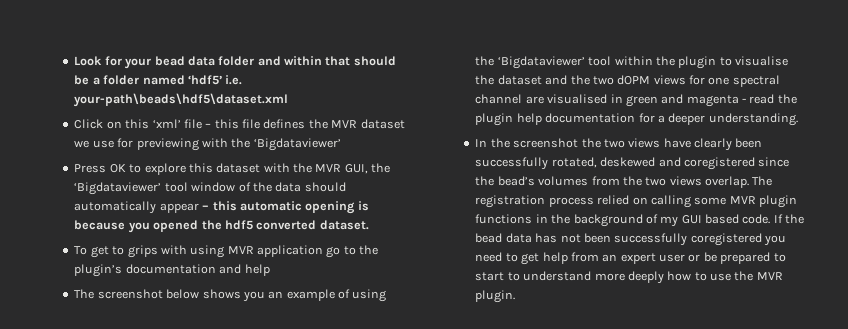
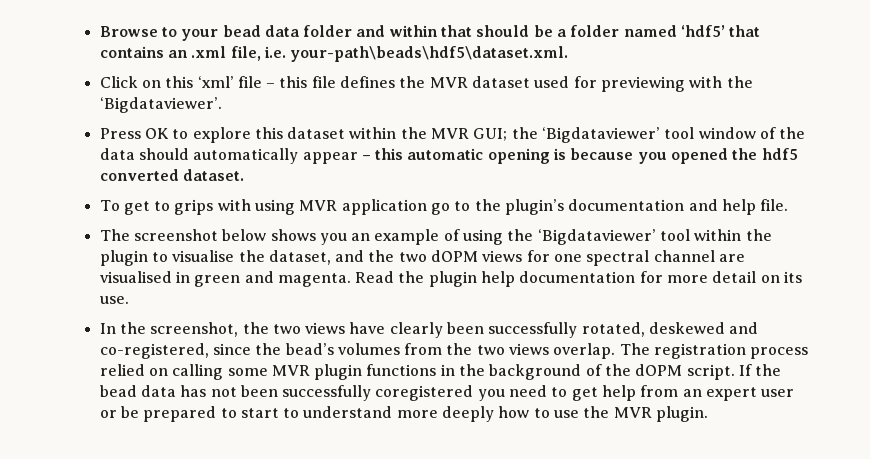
[74,56,122,66] Look for -> [99,26,177,37] Browse to
[225,75,243,85] [74,93,289,107] i.e. your-path\beads\hdf5\dataset.xml -> [729,25,761,37] [99,46,569,62] that contains an .xml file, i.e. your-path\beads\hdf5\dataset.xml.
[74,140,114,148] we use -> [534,76,570,88] used
[253,138,341,151] ‘Bigdataviewer’ -> [99,97,222,113] ‘Bigdataviewer’.
[263,163,368,174] with the MVR GUI, -> [349,127,508,141] within the MVR GUI;
(270, 270) none -> [760,199,789,211] file.
[497,75,542,85] dataset -> [268,250,331,265] dataset,
[686,94,775,107] magenta - read -> [277,271,395,287] magenta. Read
[657,113,798,126] a deeper understanding. -> [667,271,803,283] [99,296,129,304] more detail on its use.
[513,138,579,148] screenshot -> [150,322,239,337] screenshot,
[683,157,755,170] coregistered -> [99,343,209,359] co-registered,
[660,214,771,227] my GUI based code. -> [605,364,735,380] the dOPM script.

